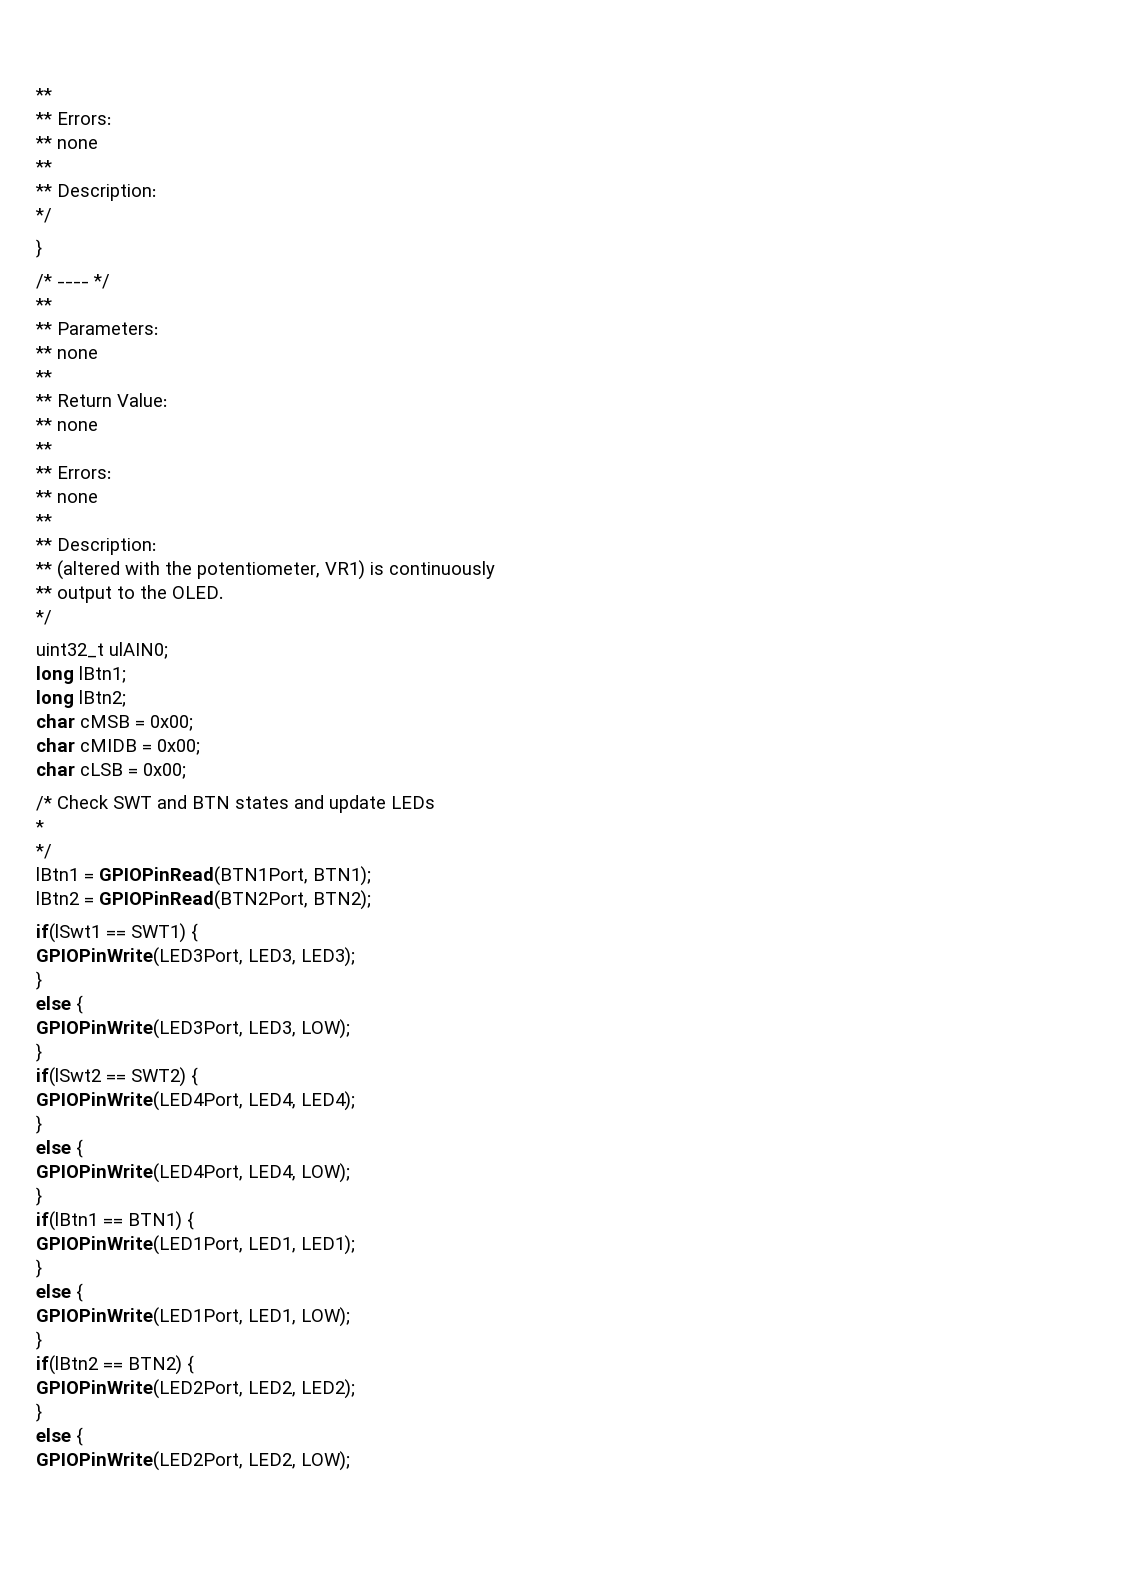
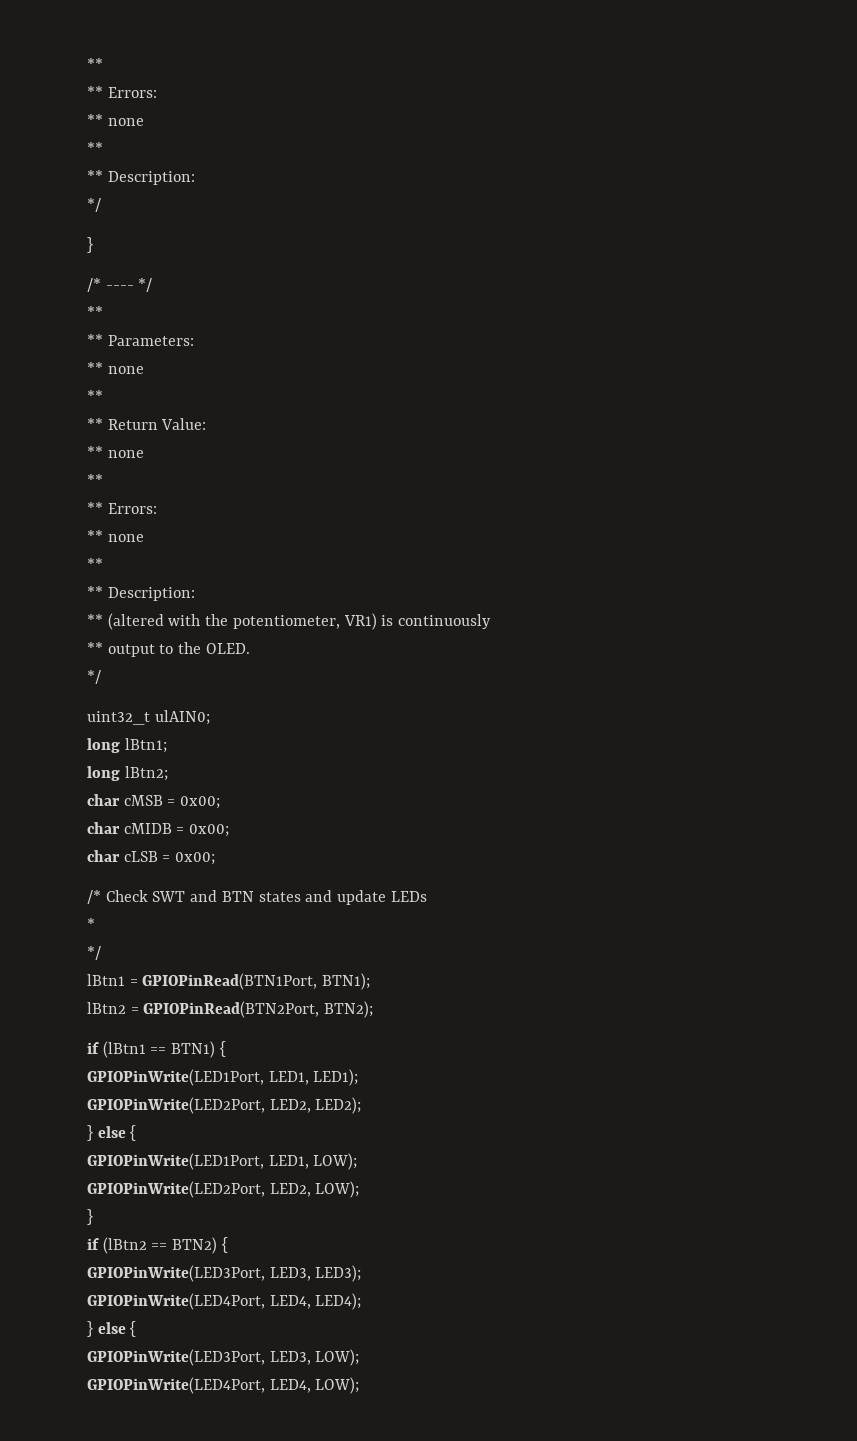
[36,923,198,943] [36,947,355,967] [36,971,42,990] [36,995,83,1014] [36,1019,350,1039] [36,1043,42,1062] [36,1067,198,1087] [36,1091,355,1111] [36,1115,42,1134] [36,1139,83,1158] [36,1163,350,1183] [36,1187,42,1206] [36,1211,98,1231] if(lSwt1 == SWT1) { // GPIOPinWrite(LED3Port, LED3, LED3); // } // else { // GPIOPinWrite(LED3Port, LED3, LOW); // } // if(lSwt2 == SWT2) { // GPIOPinWrite(LED4Port, LED4, LED4); // } // else { // GPIOPinWrite(LED4Port, LED4, LOW); // } // if(lBtn1 -> [87,1041,146,1058] if (lBtn1
[36,1259,42,1278] // } // -> [87,1097,362,1114] [87,1125,93,1141] // GPIOPinWrite(LED2Port, LED2, LED2); // }
[36,1331,42,1350] [36,1355,98,1375] // } // if(lBtn2 -> [87,1181,360,1198] [87,1209,93,1225] [87,1237,147,1254] // GPIOPinWrite(LED2Port, LED2, LOW); // } // if (lBtn2
[36,1379,355,1399] [36,1403,42,1422] [36,1427,83,1446] [36,1451,350,1471] GPIOPinWrite(LED2Port, LED2, LED2); // } // else { // GPIOPinWrite(LED2Port, LED2, LOW); -> [87,1265,362,1282] [87,1293,362,1310] [87,1321,137,1337] [87,1349,360,1366] [87,1377,360,1394] GPIOPinWrite(LED3Port, LED3, LED3); // GPIOPinWrite(LED4Port, LED4, LED4); // } else { // GPIOPinWrite(LED3Port, LED3, LOW); // GPIOPinWrite(LED4Port, LED4, LOW);

